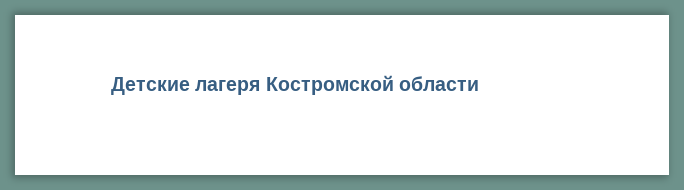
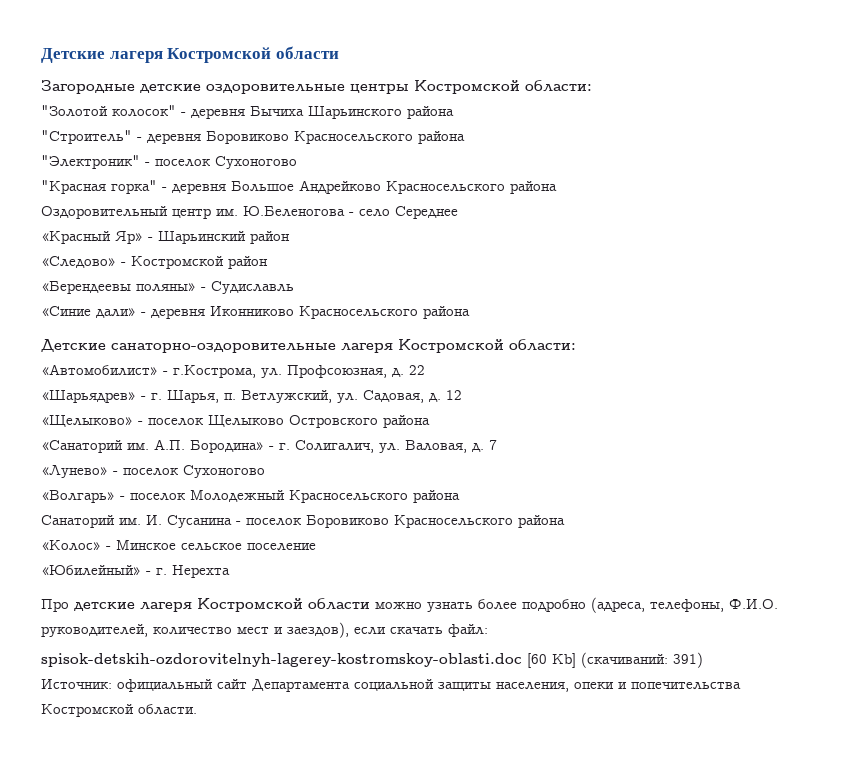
(479, 83) none -> [41,80,592,94] [41,105,454,119] [41,130,465,144] [41,155,297,169] [41,180,557,194] [41,206,458,219] [41,231,290,244] [41,256,268,269] [41,281,294,294] [41,306,470,319] [41,339,576,353] [41,364,425,378] [41,390,462,403] [41,415,430,428] [41,439,497,453] [41,465,265,478] [41,489,460,503] [41,515,565,528] [41,539,316,551] [41,565,230,578] [41,597,778,613] [41,622,488,638] [41,652,703,668] [41,679,741,692] [41,704,197,717] // Загородные детские оздоровительные центры Костромской области: // "Золотой колосок" - деревня Бычиха Шарьинского района // "Строитель" - деревня Боровиково Красносельского района // "Электроник" - поселок Сухоногово // "Красная горка" - деревня Большое Андрейково Красносельского района // Оздоровительный центр им. Ю.Беленогова - село Середнее // «Красный Яр» - Шарьинский район // «Следово» - Костромской район // «Берендеевы поляны» - Судиславль // «Синие дали» - деревня Иконниково Красносельского района // Детские санаторно-оздоровительные лагеря Костромской области: // «Автомобилист» - г.Кострома, ул. Профсоюзная, д. 22 // «Шарьядрев» - г. Шарья, п. Ветлужский, ул. Садовая, д. 12 // «Щелыково» - поселок Щелыково Островского района // «Санаторий им. А.П. Бородина» - г. Солигалич, ул. Валовая, д. 7 // «Лунево» - поселок Сухоногово // «Волгарь» - поселок Молодежный Красносельского района // Санаторий им. И. Сусанина - поселок Боровиково Красносельского района // «Колос» - Минское сельское поселение // «Юбилейный» - г. Нерехта // Про детские лагеря Костромской области можно узнать более подробно (адреса, телефоны, Ф.И.О. руководителей, количество мест и заездов), если скачать файл: // spisok-detskih-ozdorovitelnyh-lagerey-kostromskoy-oblasti.doc [60 Kb] (cкачиваний: 391) // Источник: официальный сайт Департамента социальной защиты населения, опеки и попечительства Костромской области.

